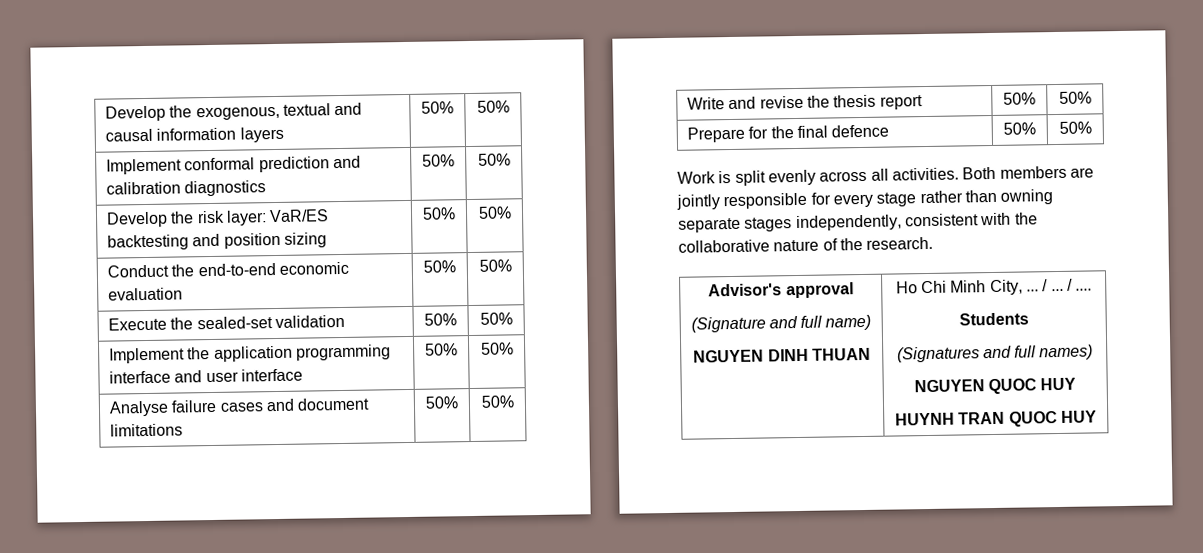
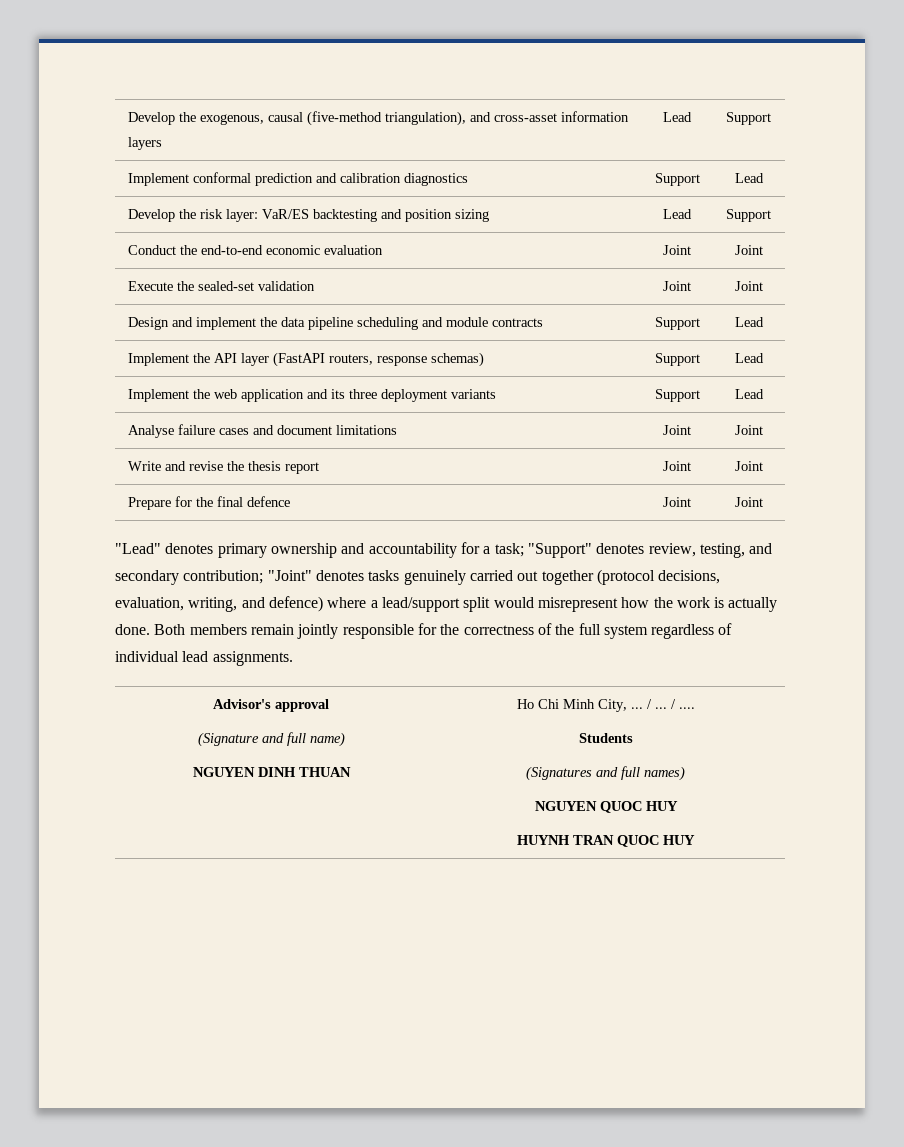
[283,102,363,116] [105,128,154,142] textual and causal -> [267,111,557,126] causal (five-method triangulation), and cross-asset
[421,101,454,114] [476,100,510,113] 50% | 50% -> [663,112,692,122] [726,112,771,125] Lead | Support
[422,154,455,167] [477,153,511,166] 50% | 50% -> [654,173,700,186] [734,173,764,183] Support | Lead
[422,207,456,220] [477,206,512,219] 50% | 50% -> [663,209,692,219] [726,209,771,222] Lead | Support
[423,260,456,273] [478,259,512,272] 50% | 50% -> [663,245,691,255] [734,245,763,255] Joint | Joint
[424,313,457,326] [479,312,513,325] [109,344,392,364] [109,368,304,384] [425,343,458,356] [480,342,514,355] 50% | 50% // Implement the application programming interface and user interface | 50% | 50% -> [663,281,691,291] [734,281,763,291] [127,317,543,330] [654,317,700,330] [734,317,764,327] [127,352,484,367] [654,353,700,366] [734,353,764,363] [127,389,496,402] [654,389,700,402] [734,389,764,399] Joint | Joint // Design and implement the data pipeline scheduling and module contracts | Support | Lead // Implement the API layer (FastAPI routers, response schemas) | Support | Lead // Implement the web application and its three deployment variants | Support | Lead
[425,396,459,409] [480,395,514,408] 50% | 50% -> [663,425,691,435] [734,425,763,435] Joint | Joint
[1003,92,1036,105] [1058,91,1092,104] 50% | 50% -> [663,461,691,471] [734,461,763,471] Joint | Joint
[1003,122,1036,135] [1058,121,1092,134] [677,167,959,186] 50% | 50% // Work is split evenly across all activities. -> [663,497,691,507] [734,497,763,507] [115,542,773,558] [115,569,721,585] [115,596,778,612] [115,624,150,635] Joint | Joint // "Lead" denotes primary ownership and accountability for a task; "Support" denotes review, testing, and secondary contribution; "Joint" denotes tasks genuinely carried out together (protocol decisions, evaluation, writing, and defence) where a lead/support split would misrepresent how the work is actually done.
[1069,167,1094,178] are -> [250,624,294,635] remain
[832,189,1054,208] [678,212,1038,233] [678,236,934,253] every stage rather than owning separate stages independently, consistent with the collaborative nature of the research. -> [440,623,733,639] [115,651,293,666] the correctness of the full system regardless of individual lead assignments.

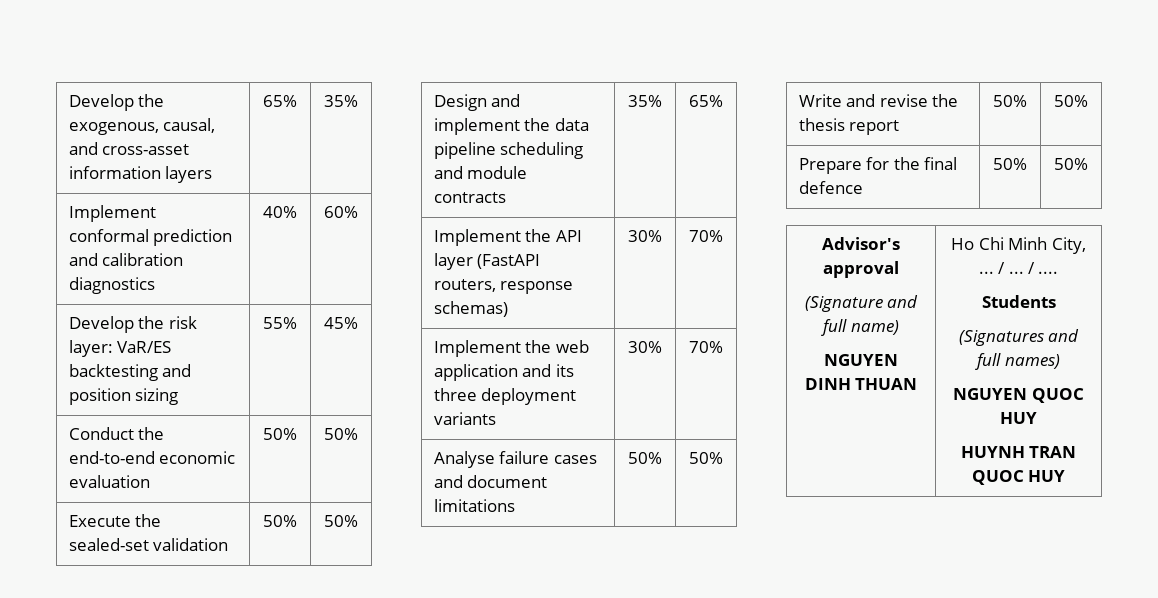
[267,111,466,126] causal (five-method triangulation), -> [163,118,216,133] causal,
[663,112,692,122] [726,112,771,125] Lead | Support -> [263,95,297,107] [324,95,358,107] 65% | 35%
[654,173,700,186] [734,173,764,183] Support | Lead -> [263,206,297,218] [324,206,358,218] 40% | 60%
[663,209,692,219] [726,209,771,222] Lead | Support -> [263,317,297,329] [324,317,358,329] 55% | 45%
[663,245,691,255] [734,245,763,255] Joint | Joint -> [263,428,297,440] [324,428,358,440] 50% | 50%
[663,281,691,291] [734,281,763,291] Joint | Joint -> [263,515,297,527] [324,515,358,527] 50% | 50%
[654,317,700,330] [734,317,764,327] Support | Lead -> [628,95,662,107] [689,95,723,107] 35% | 65%
[654,353,700,366] [734,353,764,363] Support | Lead -> [628,230,662,242] [689,230,723,242] 30% | 70%
[654,389,700,402] [734,389,764,399] Support | Lead -> [628,341,662,353] [689,341,723,353] 30% | 70%
[663,425,691,435] [734,425,763,435] Joint | Joint -> [628,452,662,464] [689,452,723,464] 50% | 50%
[663,461,691,471] [734,461,763,471] Joint | Joint -> [993,95,1027,107] [1054,95,1088,107] 50% | 50%
[663,497,691,507] [734,497,763,507] [115,542,773,558] [115,569,721,585] [115,596,778,612] [115,623,733,639] [115,651,293,666] Joint | Joint // "Lead" denotes primary ownership and accountability for a task; "Support" denotes review, testing, and secondary contribution; "Joint" denotes tasks genuinely carried out together (protocol decisions, evaluation, writing, and defence) where a lead/support split would misrepresent how the work is actually done. Both members remain jointly responsible for the correctness of the full system regardless of individual lead assignments. -> [993,158,1027,170] [1054,158,1088,170] 50% | 50%

